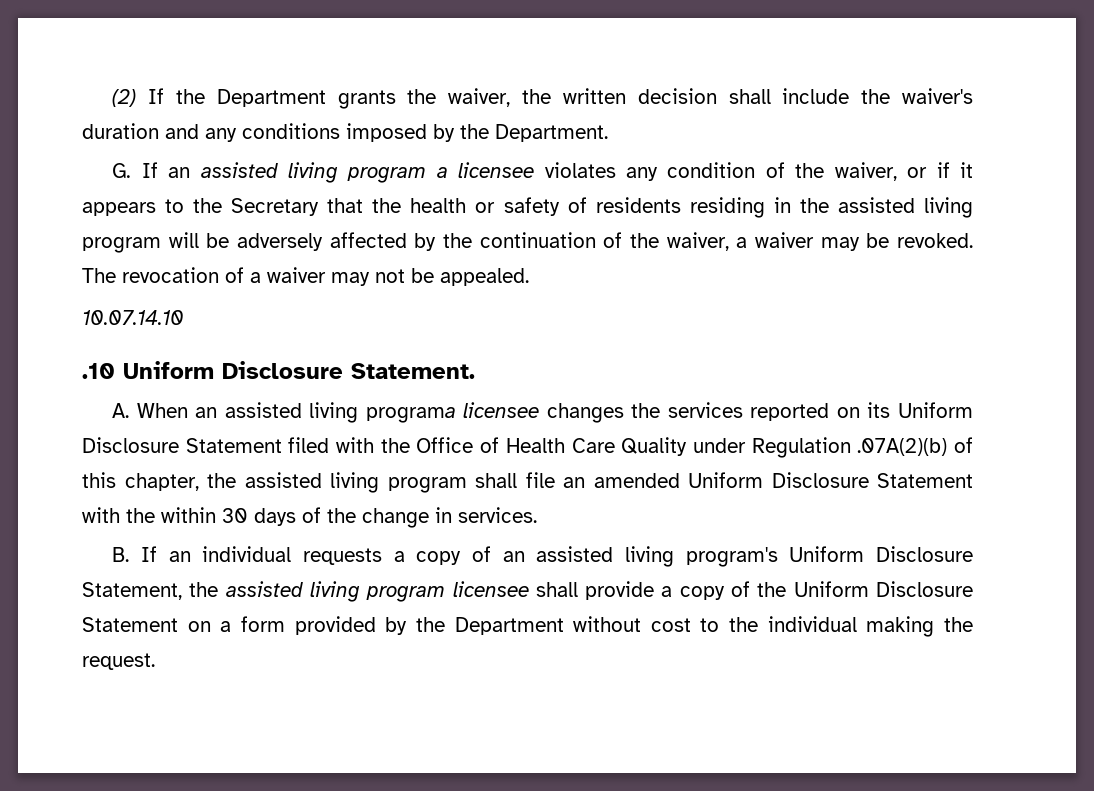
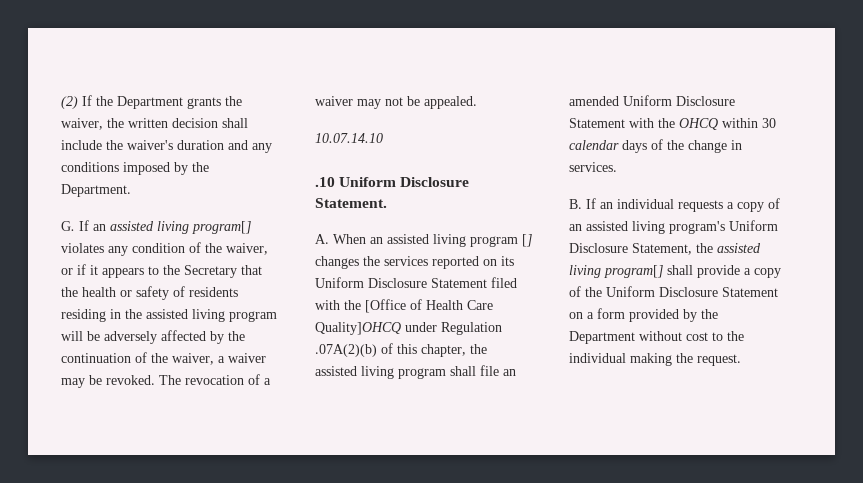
[347,162,535,183] program a licensee -> [192,221,251,234] program[]
[365,402,540,423] programa licensee -> [470,234,532,247] program []
[416,437,474,453] Office -> [365,299,406,313] [Office
[621,437,688,456] Quality -> [315,322,401,335] Quality]OHCQ
(155, 515) none -> [679,118,718,130] OHCQ
(248, 515) none -> [569,140,619,150] calendar
[366,581,529,602] program licensee -> [604,265,663,278] program[]

